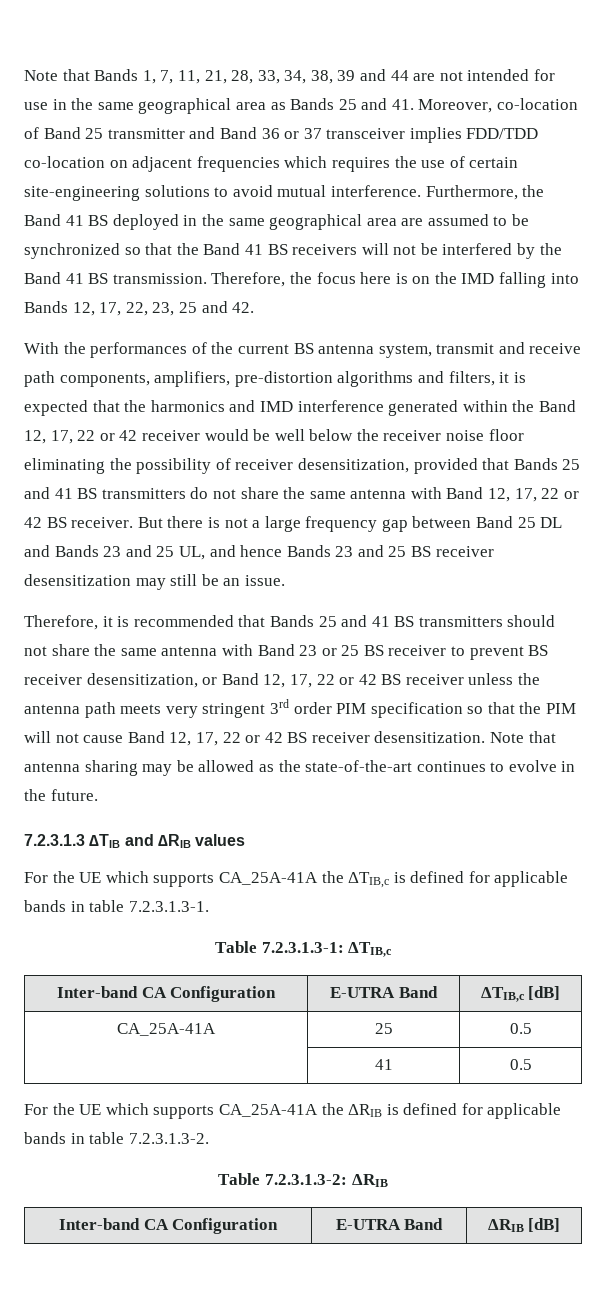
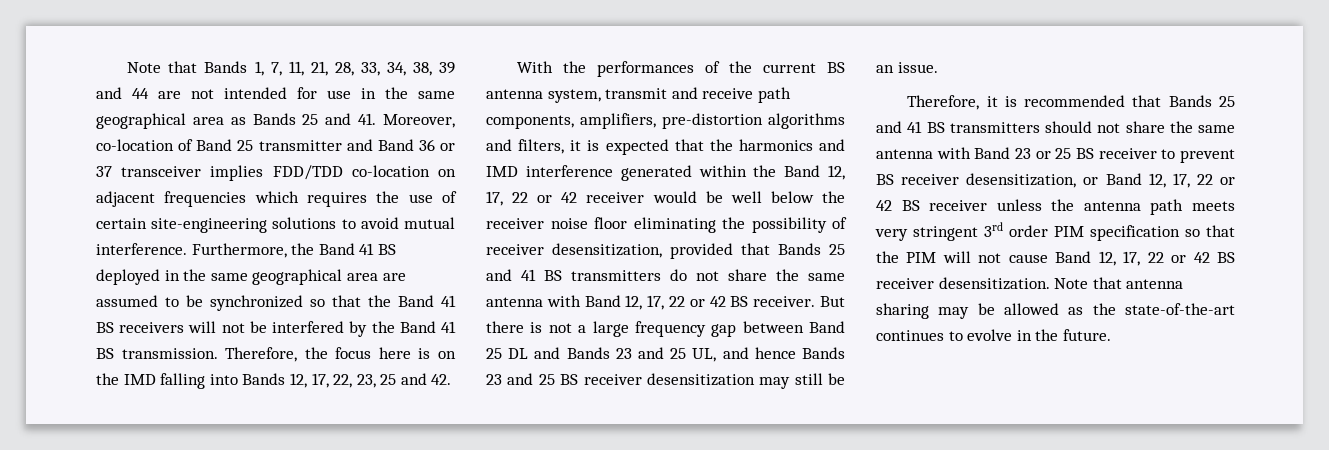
[24,834,246,848] [24,871,569,888] [24,900,209,912] [214,941,393,957] [56,986,277,1002] [330,986,438,998] [480,986,561,1002] [117,1023,216,1036] [374,1023,393,1034] [509,1023,532,1034] [374,1059,393,1070] [509,1059,532,1070] [24,1103,562,1119] [24,1132,209,1144] [218,1173,388,1187] [58,1218,279,1234] [335,1218,444,1230] [487,1218,561,1232] // 7.2.3.1.3 ∆TIB and ∆RIB values // For the UE which supports CA_25A-41A the ΔTIB,c is defined for applicable bands in table 7.2.3.1.3-1. // Table 7.2.3.1.3-1: ΔTIB,c // Inter-band CA Configuration | E-UTRA Band | ΔTIB,c [dB] // CA_25A-41A | 25 | 0.5 // | 41 | 0.5 // For the UE which supports CA_25A-41A the ΔRIB is defined for applicable bands in table 7.2.3.1.3-2. // Table 7.2.3.1.3-2: ΔRIB // Inter-band CA Configuration | E-UTRA Band | ΔRIB [dB] -> (1111, 335) none

